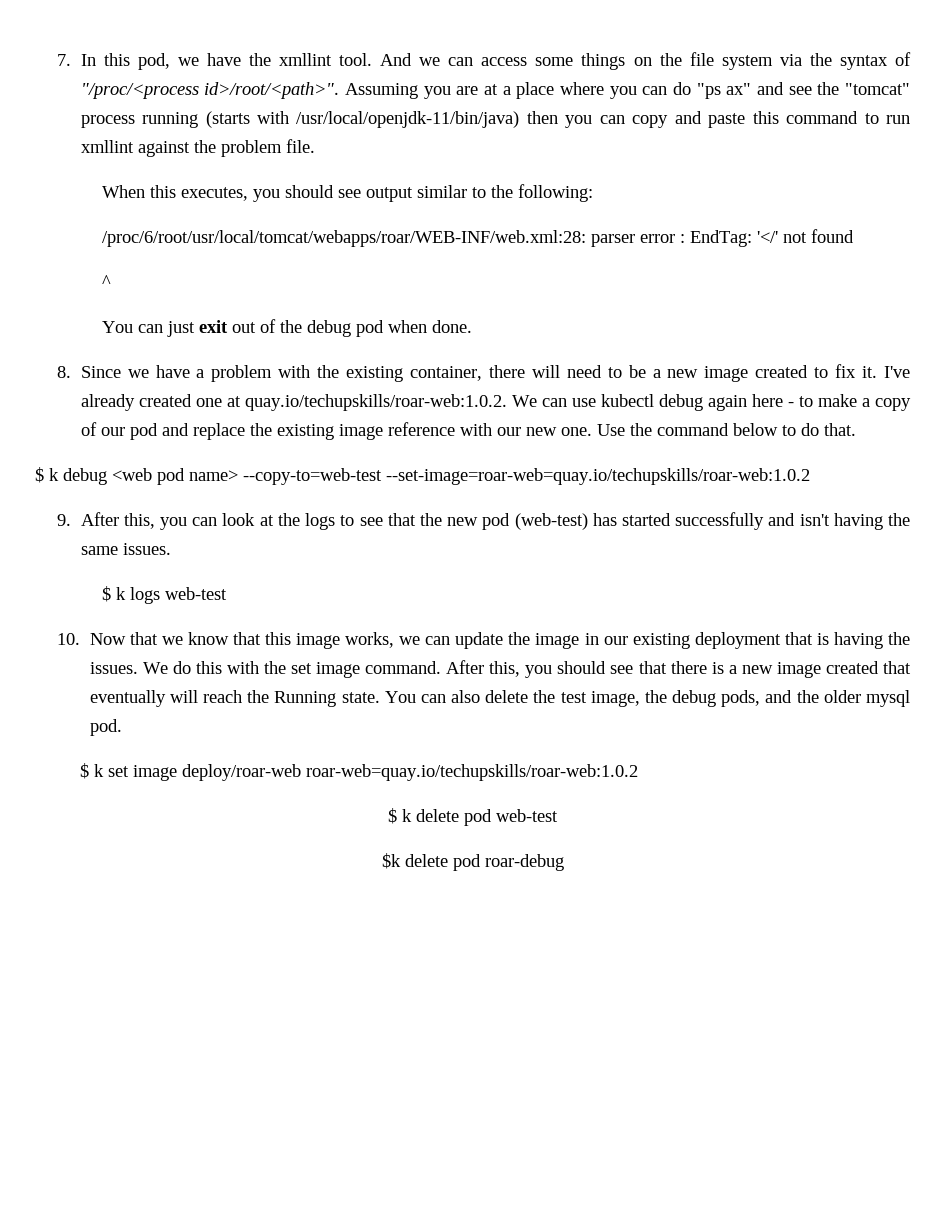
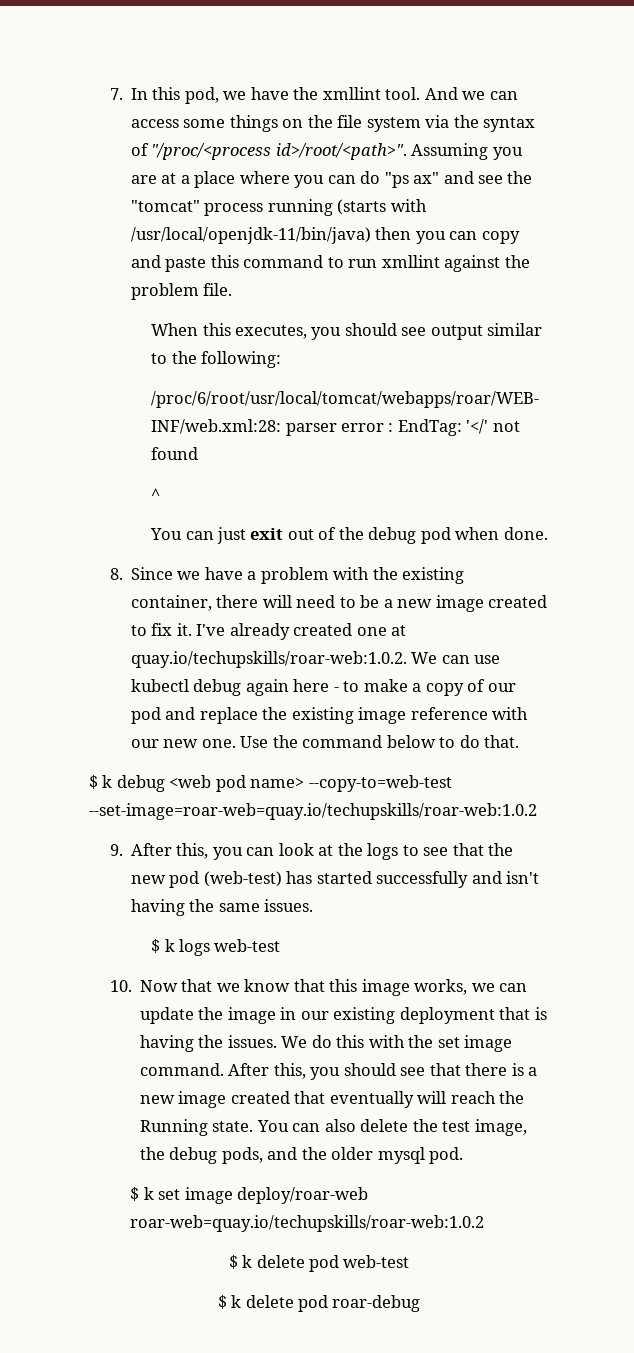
[381,853,401,869] $k -> [217,1295,242,1309] $ k

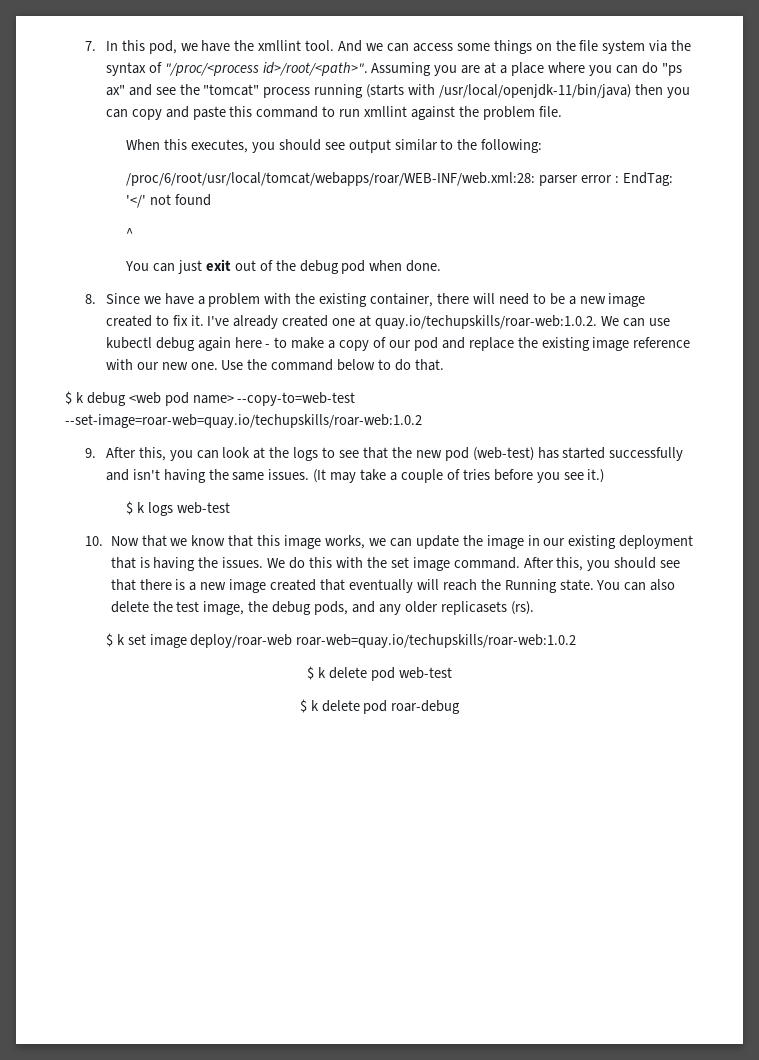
(314, 905) none -> [313,469,605,483] (It may take a couple of tries before you see it.)
[301,1147,464,1164] the older mysql pod. -> [378,601,534,615] any older replicasets (rs).

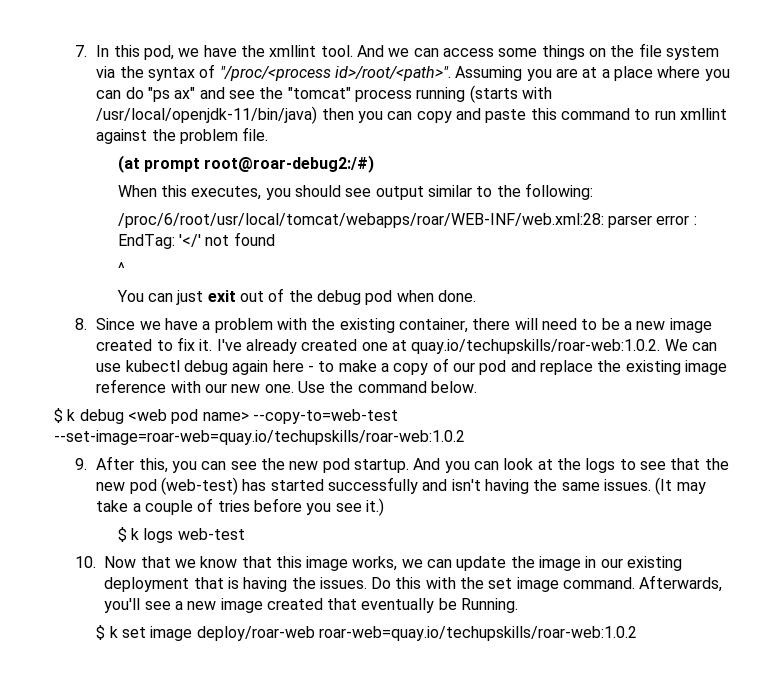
(562, 111) none -> [117,155,375,173] // (at prompt root@roar-debug2:/#)
[337,359,444,371] below to do that. -> [431,381,478,393] below.
(219, 454) none -> [230,458,500,473] see the new pod startup. And you can
[267,557,306,569] We do -> [371,577,392,589] Do
[523,557,681,571] [110,579,186,591] After this, you should see that there is -> [639,575,723,592] [104,598,171,613] Afterwards, you'll see
[416,579,676,593] [110,601,534,615] will reach the Running state. You can also delete the test image, the debug pods, and any older replicasets (rs). -> [438,598,519,613] be Running.
[307,666,452,681] [299,699,461,714] // $ k delete pod web-test // $ k delete pod roar-debug -> (638, 633) none

